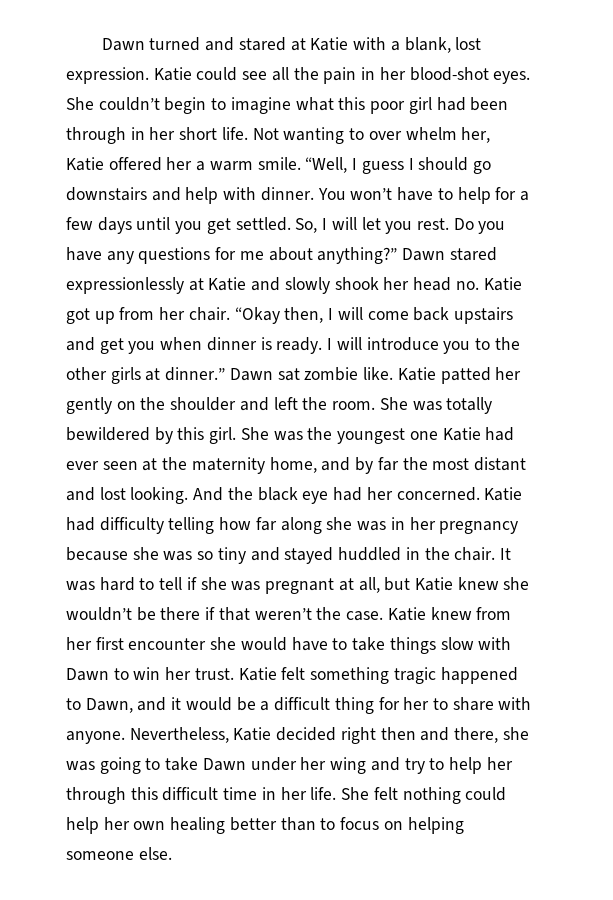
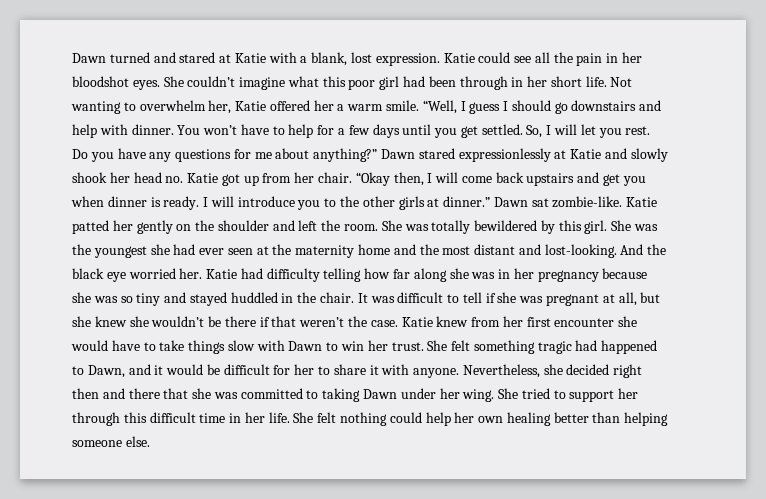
[409,67,489,81] blood-shot -> [72,76,129,87] bloodshot
[164,97,227,114] begin to -> (236, 81) none
[368,127,457,140] over whelm -> [139,100,206,111] overwhelm
[304,367,394,381] zombie like. -> [552,196,623,208] zombie-like.
[409,427,481,441] one Katie -> [150,244,170,255] she
[269,457,399,474] home, and by far -> [358,244,416,255] home and
[99,487,189,504] lost looking. -> [544,244,617,258] lost-looking.
[333,487,480,501] had her concerned. -> [128,268,203,279] worried her.
[99,577,135,591] hard -> [397,292,444,303] difficult
[414,577,453,591] Katie -> [72,316,91,327] she
[238,667,277,681] Katie -> [427,340,448,351] She
(436, 675) none -> [575,340,598,351] had
[260,697,374,714] a difficult thing -> [223,364,270,375] difficult
(494, 704) none -> [369,365,379,375] it
[233,727,272,741] Katie -> [543,364,563,375] she
[454,727,529,743] [66,757,482,774] there, she was going to take Dawn under her wing and try to help -> [128,388,615,402] there that she was committed to taking Dawn under her wing. She tried to support
[320,817,403,830] to focus on -> (621, 417) none

